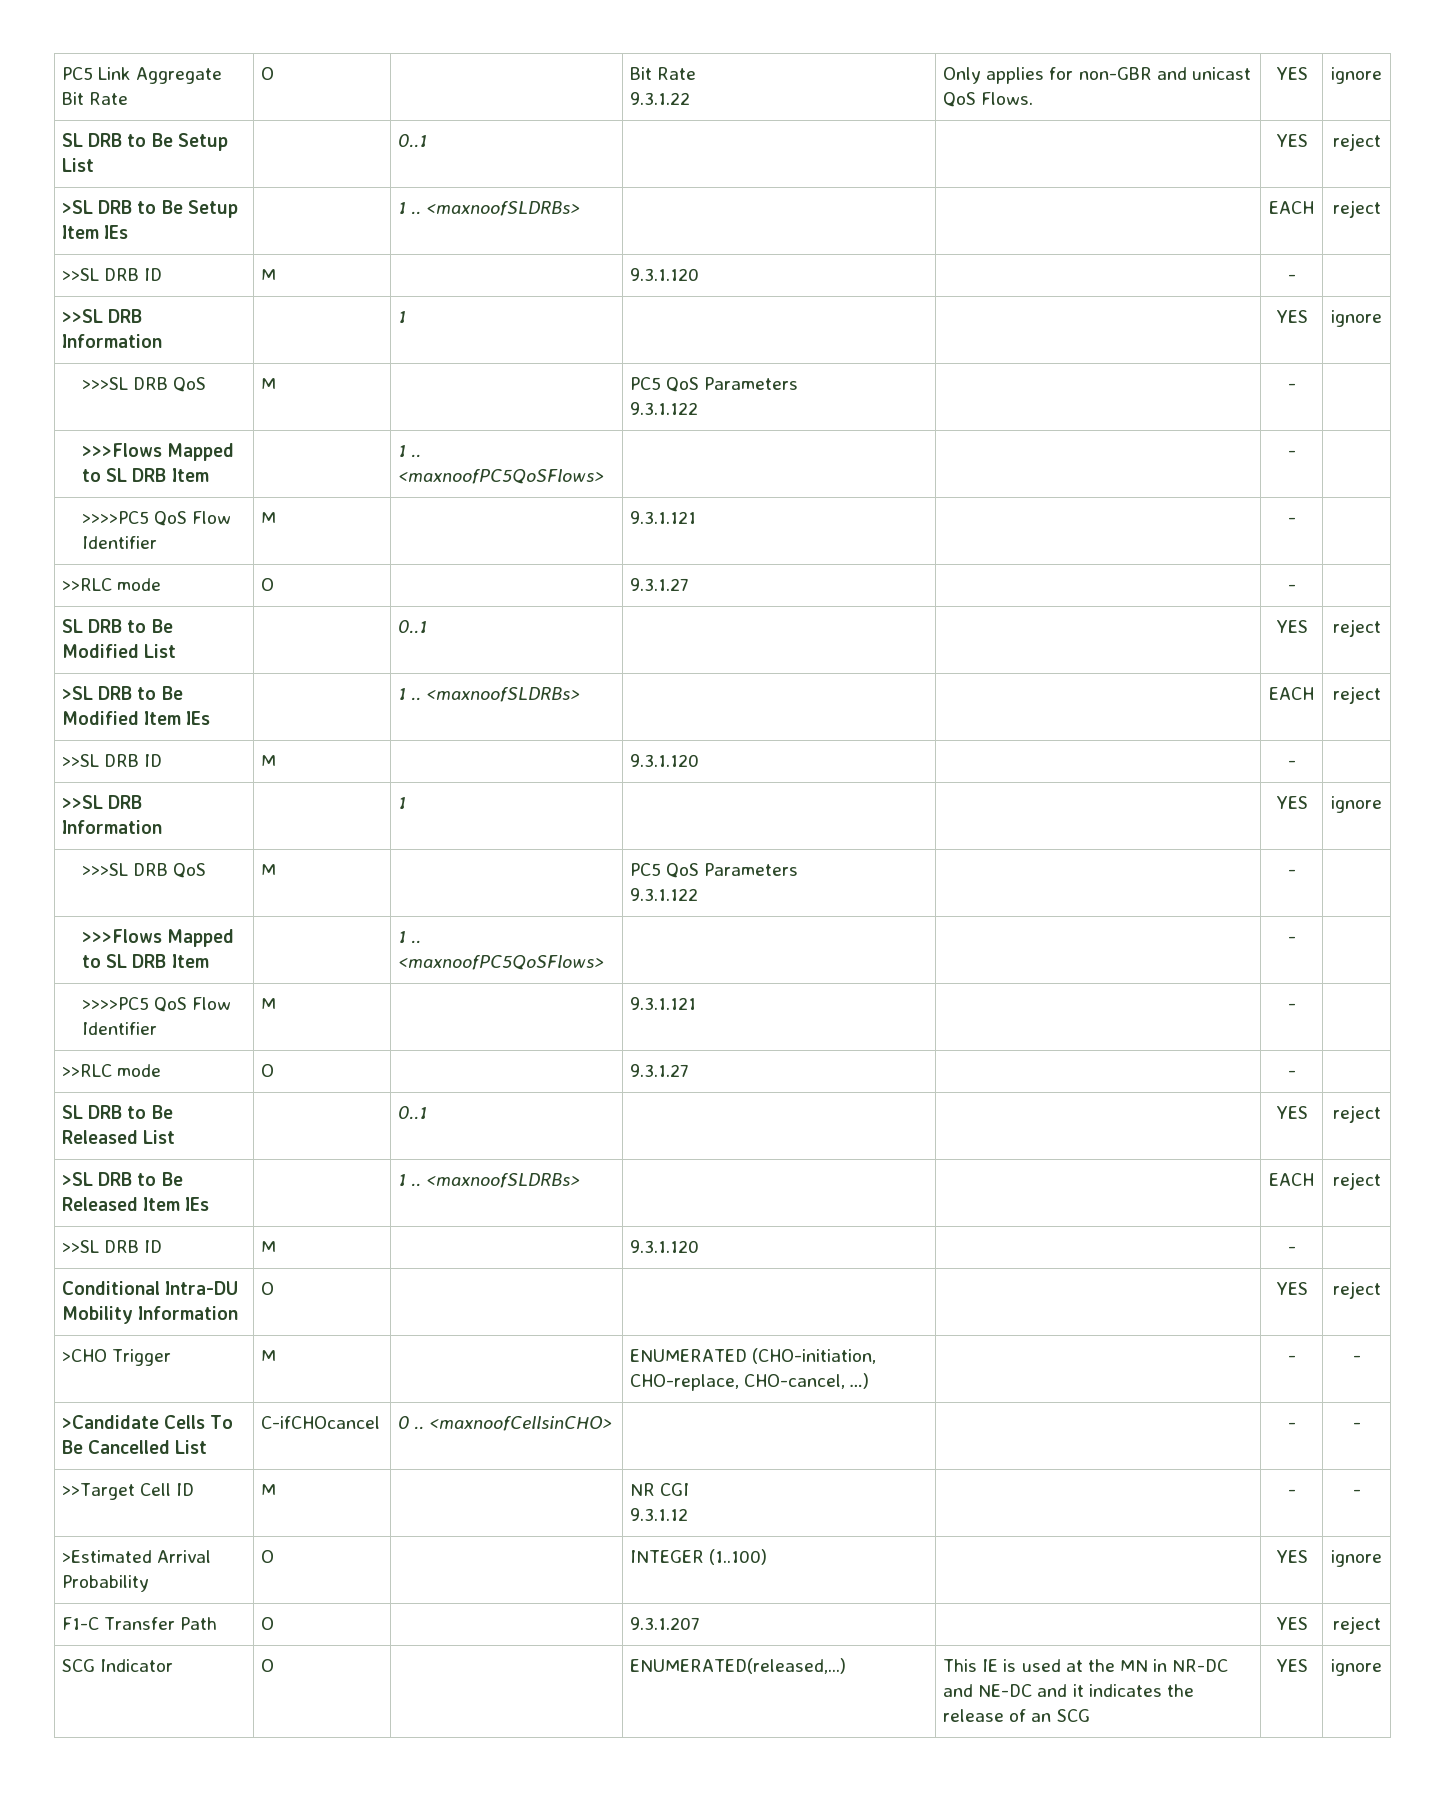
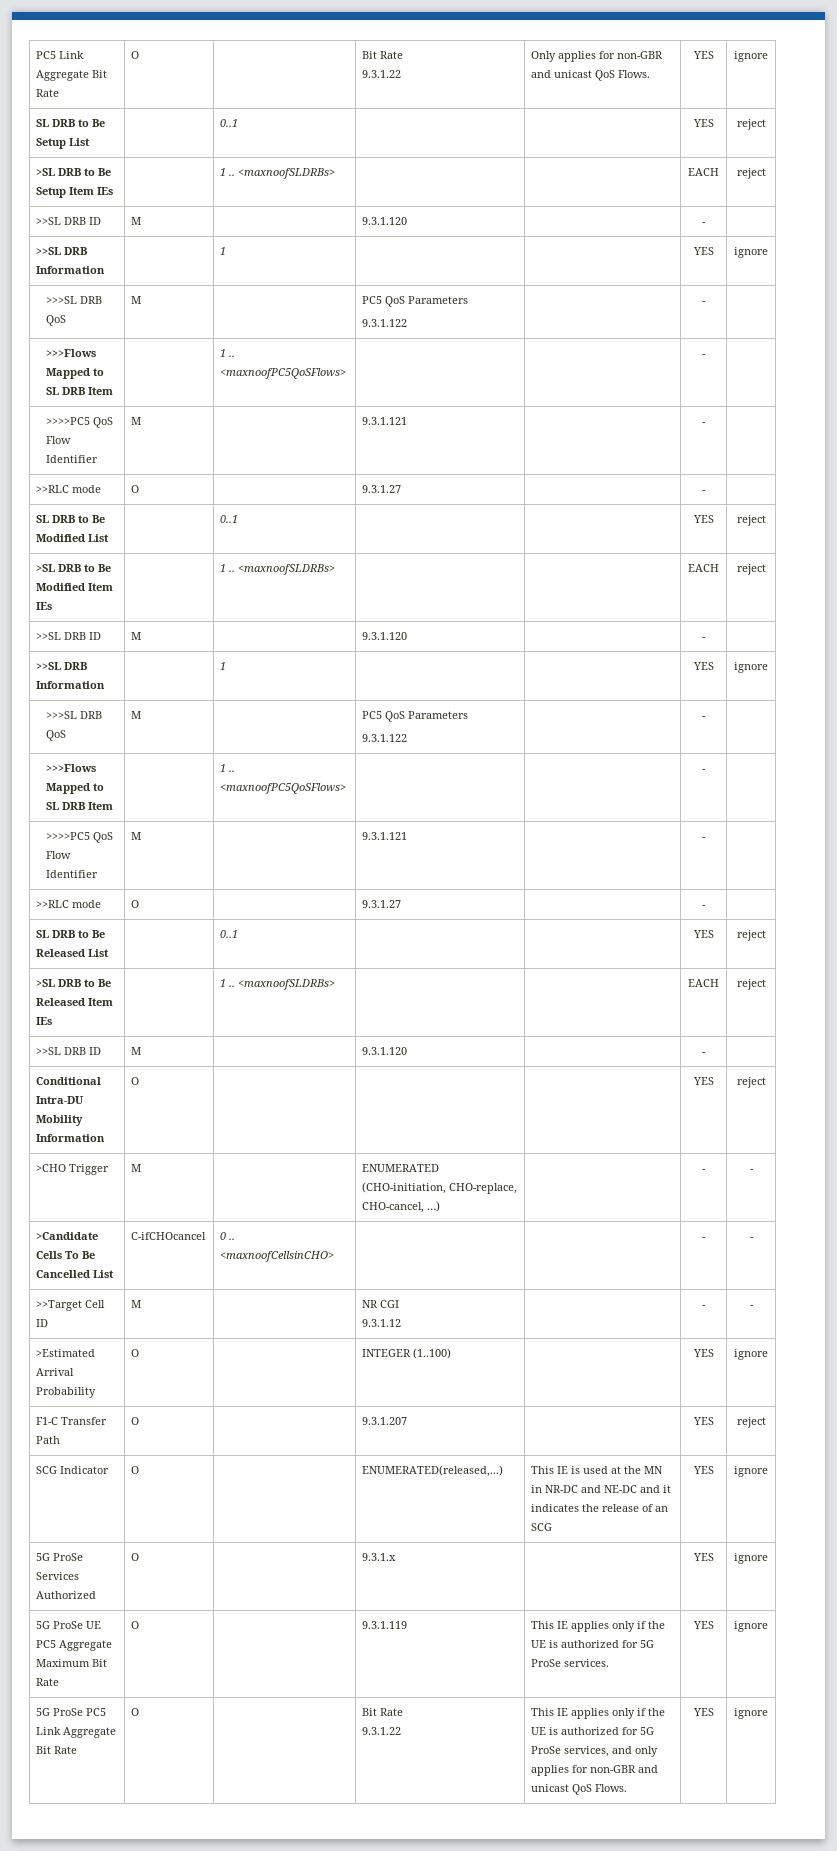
(1382, 1667) none -> [35,1553,83,1561] [35,1572,79,1580] [35,1591,96,1599] [130,1553,139,1561] [361,1553,396,1561] [692,1553,714,1561] [734,1553,768,1564] [35,1621,101,1629] [35,1640,112,1651] [35,1659,107,1667] [35,1678,59,1686] [130,1621,139,1629] [361,1621,407,1629] [530,1621,665,1632] [530,1640,654,1648] [530,1659,609,1667] [692,1621,714,1629] [734,1621,768,1632] [35,1708,106,1716] [35,1727,116,1738] [35,1746,77,1754] [130,1708,139,1716] [361,1708,403,1716] [361,1727,401,1735] [530,1708,665,1719] [530,1727,654,1735] [530,1746,658,1757] [530,1765,658,1776] [530,1784,627,1795] [692,1708,714,1716] [734,1708,768,1719] // 5G ProSe Services Authorized | O | | 9.3.1.x | | YES | ignore // 5G ProSe UE PC5 Aggregate Maximum Bit Rate | O | | 9.3.1.119 | This IE applies only if the UE is authorized for 5G ProSe services. | YES | ignore // 5G ProSe PC5 Link Aggregate Bit Rate | O | | Bit Rate // 9.3.1.22 | This IE applies only if the UE is authorized for 5G ProSe services, and only applies for non-GBR and unicast QoS Flows. | YES | ignore

